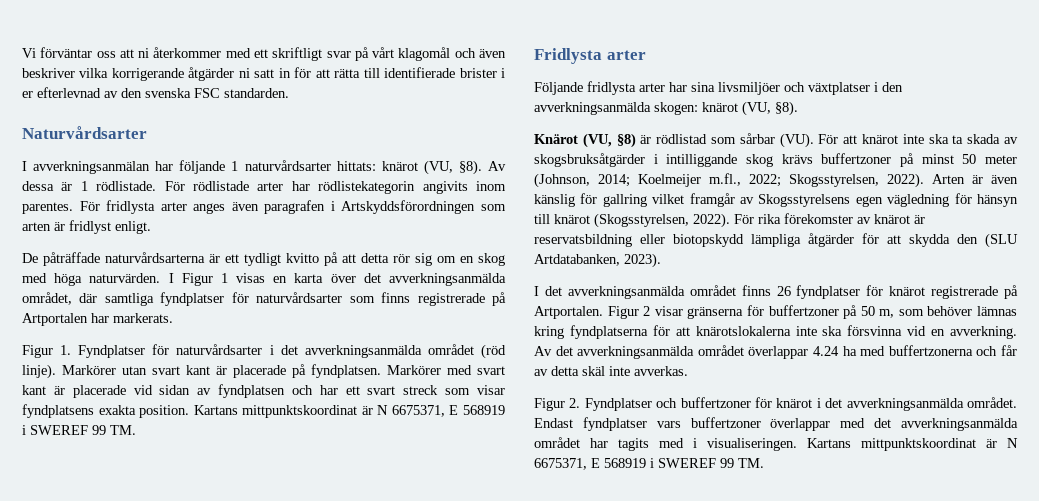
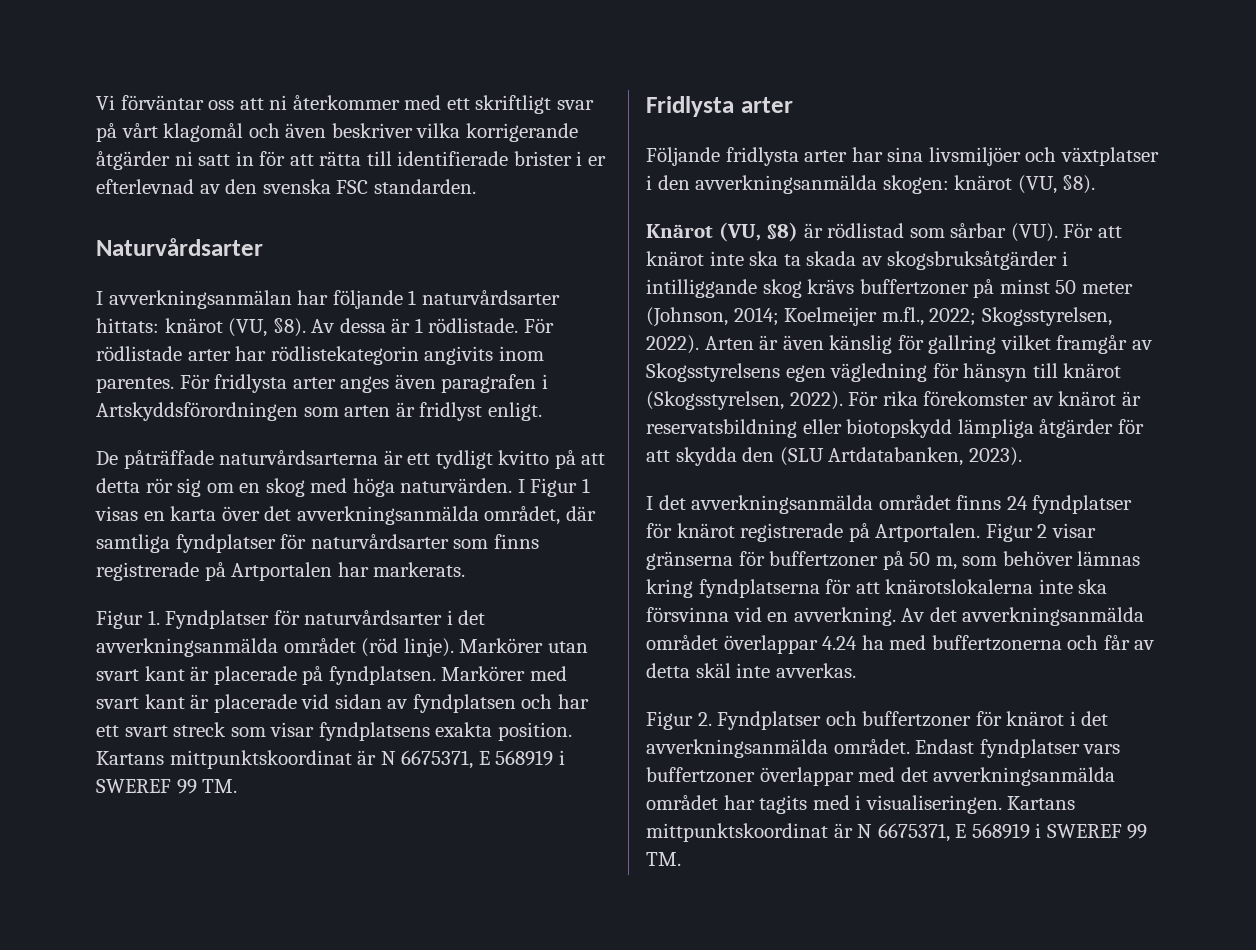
[776,286,791,296] 26 -> [1006,496,1028,510] 24

